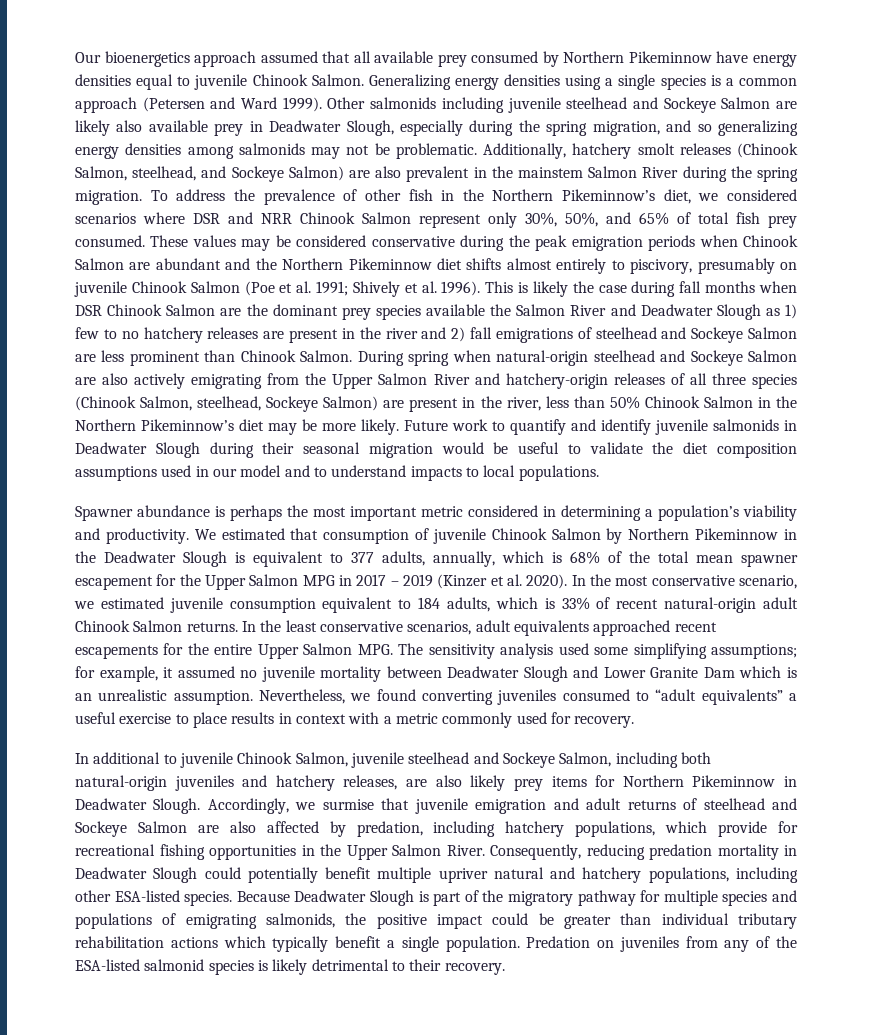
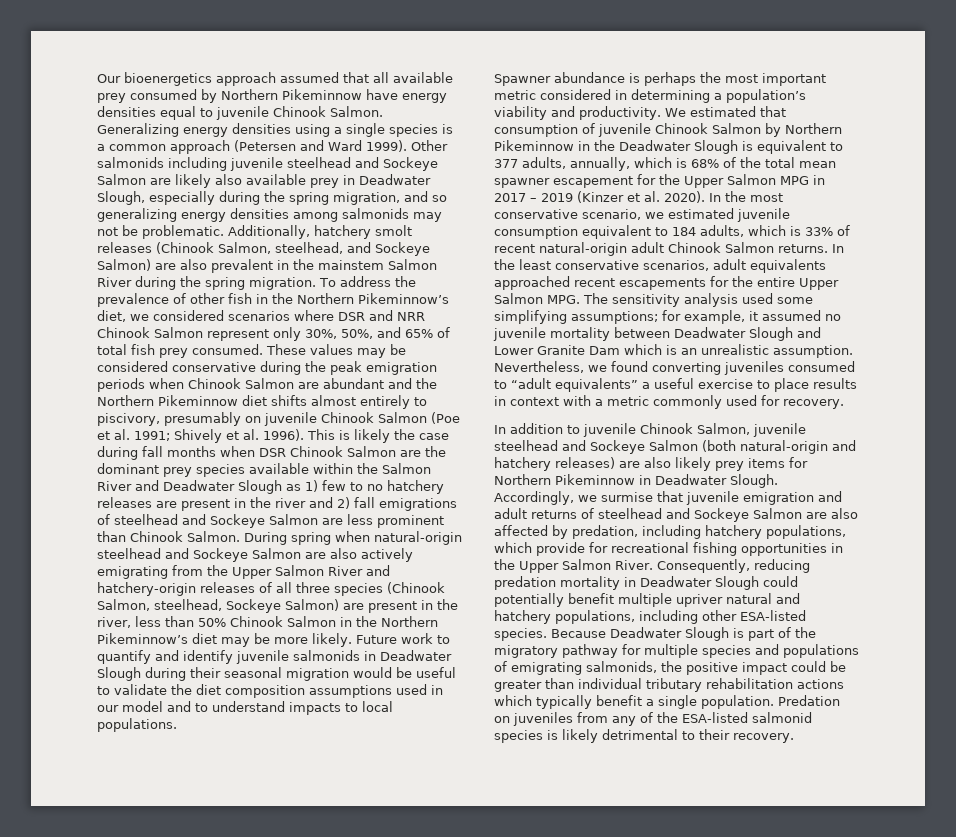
(485, 310) none -> [313,463,353,474] within
[93,752,161,764] additional -> [510,423,563,434] addition
[559,752,711,768] [75,775,398,791] Salmon, including both natural-origin juveniles and hatchery releases, -> [649,440,856,454] [494,457,615,471] Salmon (both natural-origin and hatchery releases)

